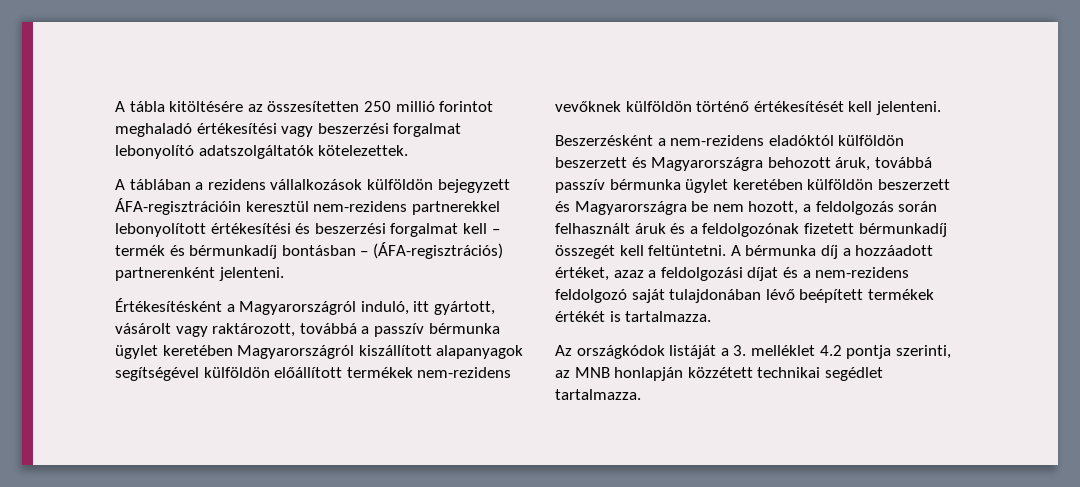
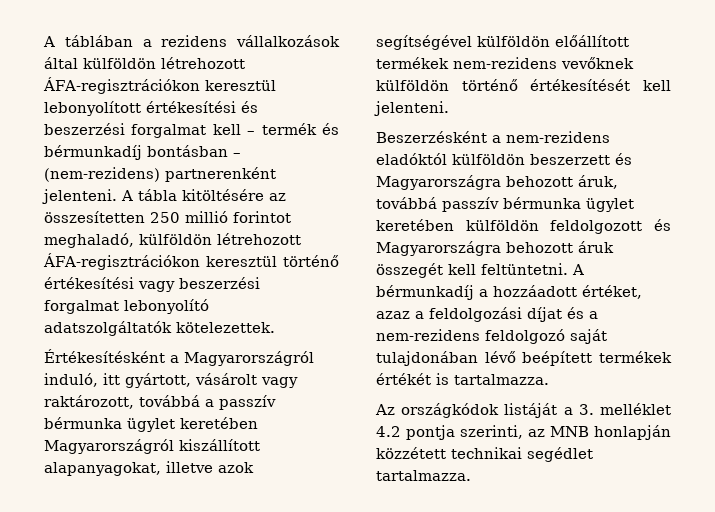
[115,101,494,112] [115,123,462,137] [115,145,409,159] [115,179,510,193] [115,198,500,215] A tábla kitöltésére az összesítetten 250 millió forintot meghaladó értékesítési vagy beszerzési forgalmat lebonyolító adatszolgáltatók kötelezettek. // A táblában a rezidens vállalkozások külföldön bejegyzett ÁFA-regisztrációin keresztül nem-rezidens partnerekkel -> [43,35,340,47] [44,57,245,69] [43,77,276,94] A táblában a rezidens vállalkozások által külföldön létrehozott ÁFA-regisztrációkon keresztül
[372,242,503,259] (ÁFA-regisztrációs) -> [44,167,160,182] (nem-rezidens)
(284, 274) none -> [121,189,286,201] [44,211,291,223] [44,233,301,248] [43,253,339,270] [44,277,260,292] [44,299,209,314] [44,321,275,336] A tábla kitöltésére az összesítetten 250 millió forintot meghaladó, külföldön létrehozott ÁFA-regisztrációkon keresztül történő értékesítési vagy beszerzési forgalmat lebonyolító adatszolgáltatók kötelezettek.
[436,345,524,359] alapanyagok -> [44,461,254,476] alapanyagokat, illetve azok
[877,179,950,190] [555,201,938,215] [555,223,947,237] beszerzett és Magyarországra be nem hozott, a feldolgozás során felhasznált áruk és a feldolgozónak fizetett bérmunkadíj -> [550,219,671,234] [376,241,614,256] feldolgozott és Magyarországra behozott áruk
[745,245,838,259] bérmunka díj -> [376,285,474,300] bérmunkadíj

